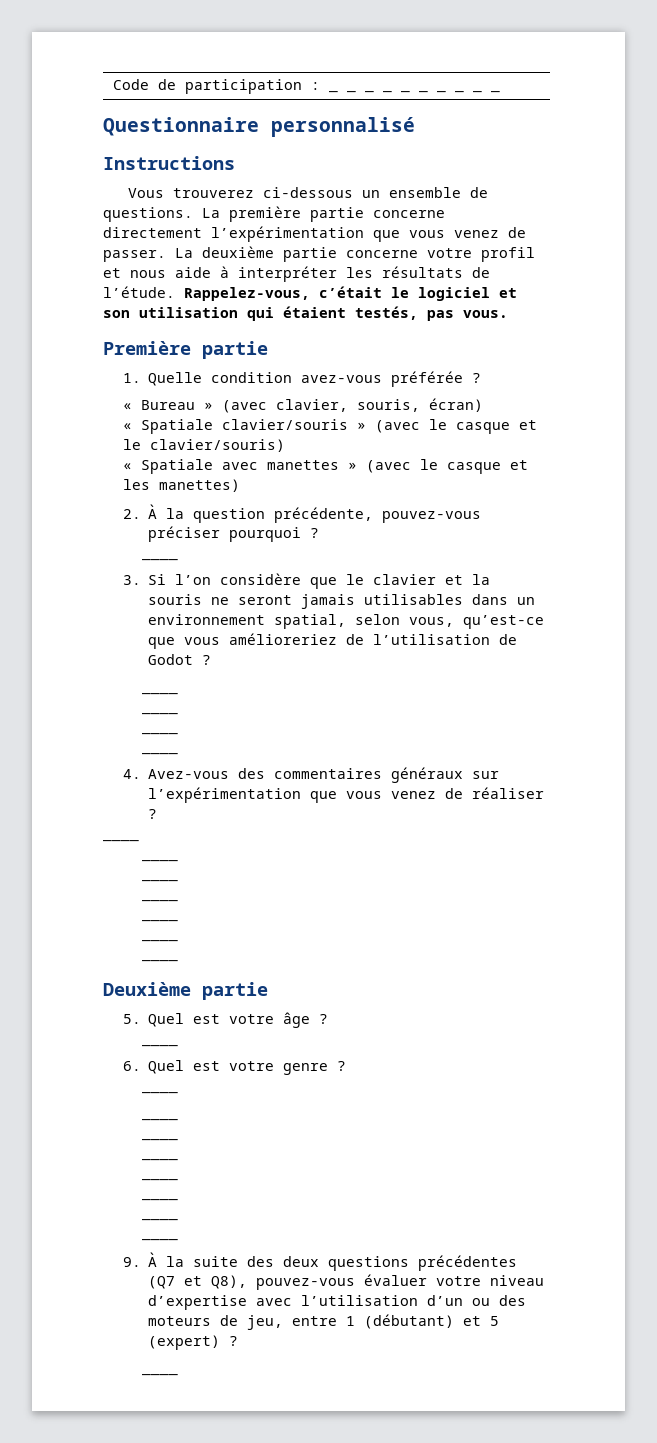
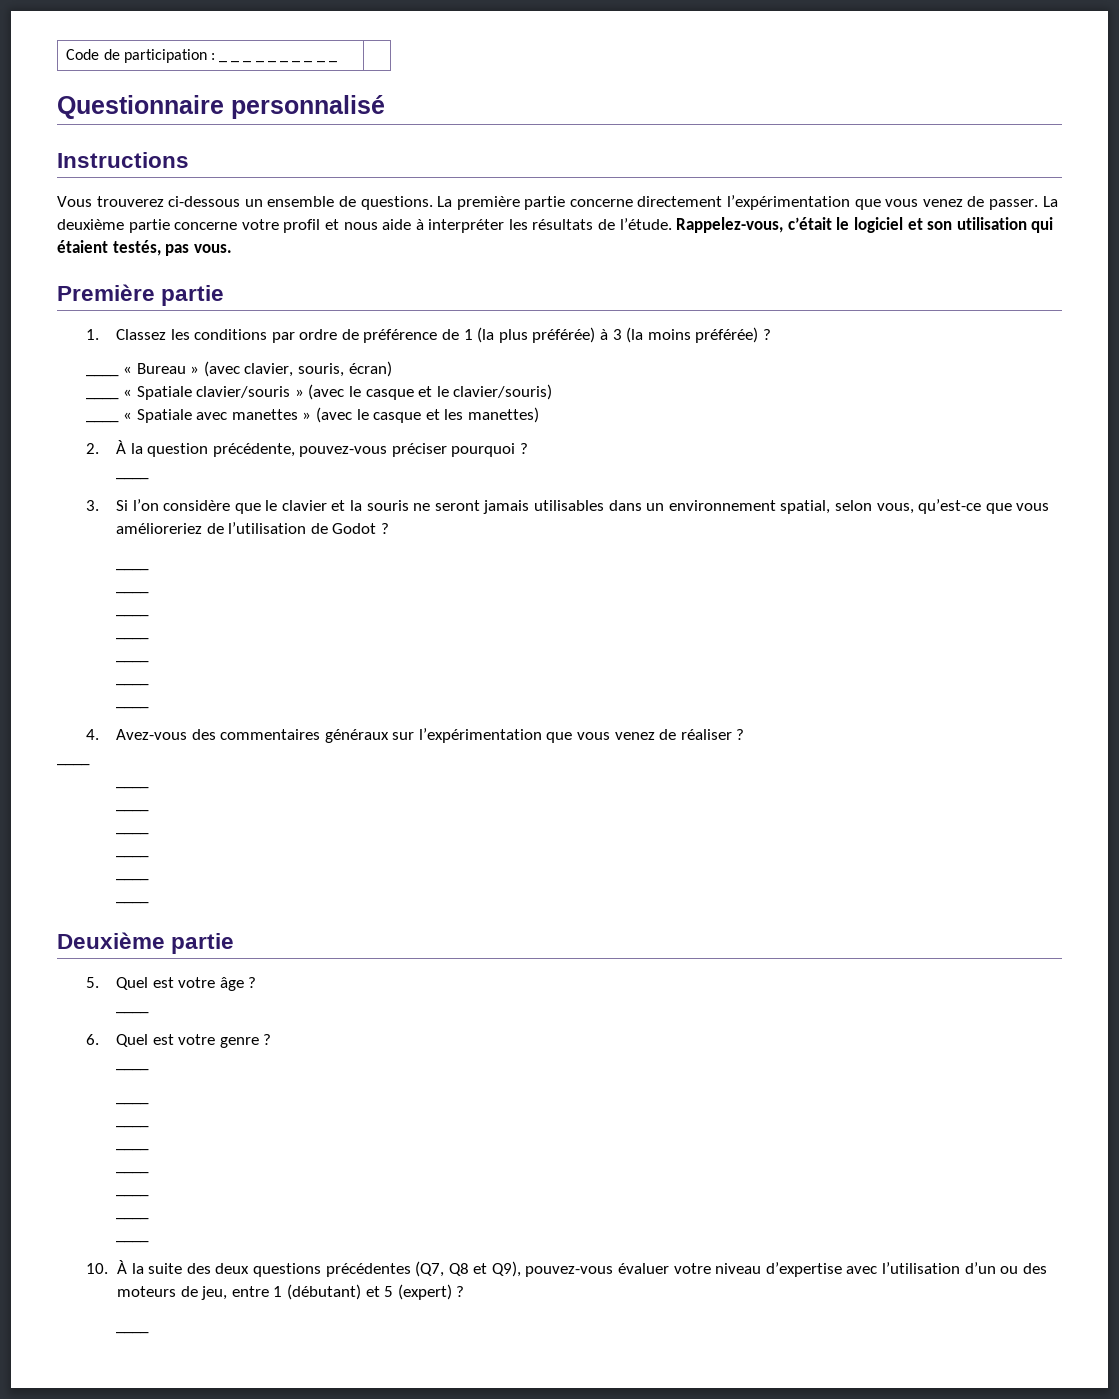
[147,371,481,387] Quelle condition avez-vous préférée ? // -> [115,327,771,343] [86,374,120,377] Classez les conditions par ordre de préférence de 1 (la plus préférée) à 3 (la moins préférée) ? // ____
(483, 405) none -> [86,397,120,400] ____
(285, 445) none -> [86,420,120,423] ____
(179, 753) none -> [115,660,149,663] [115,683,149,686] [115,706,149,709] // ____ // ____ // ____
[122,1257,141,1267] 9. -> [86,1263,109,1274] 10.
[147,1275,247,1289] (Q7 et Q8), -> [415,1261,521,1277] (Q7, Q8 et Q9),

